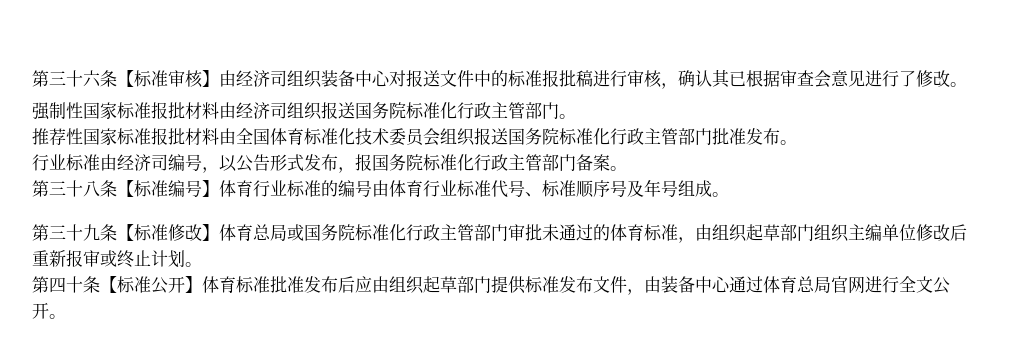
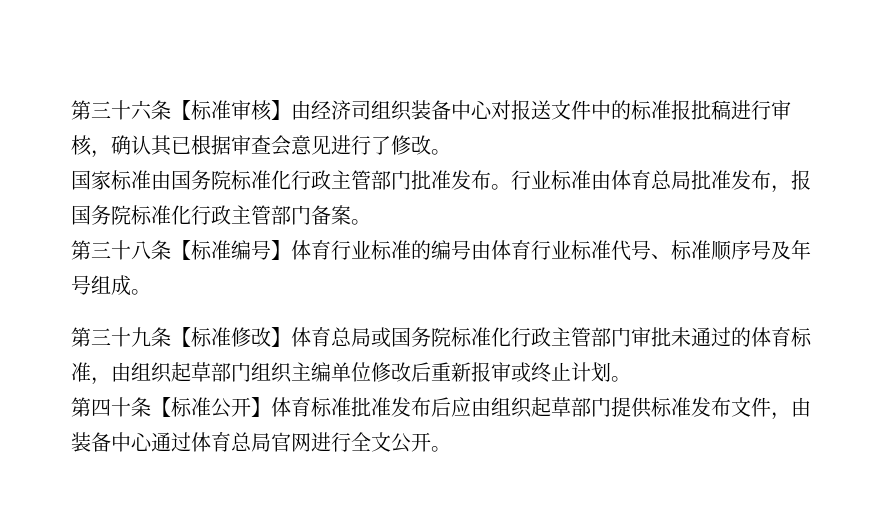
[32,102,576,120] [32,128,508,146] 强制性国家标准报批材料由经济司组织报送国务院标准化行政主管部门。 // 推荐性国家标准报批材料由全国体育标准化技术委员会组织报送 -> [71,170,171,190] 国家标准由
(797, 142) // -> (511, 187) none
[117,154,304,173] 经济司编号，以公告形式 -> [611,170,731,190] 体育总局批准

